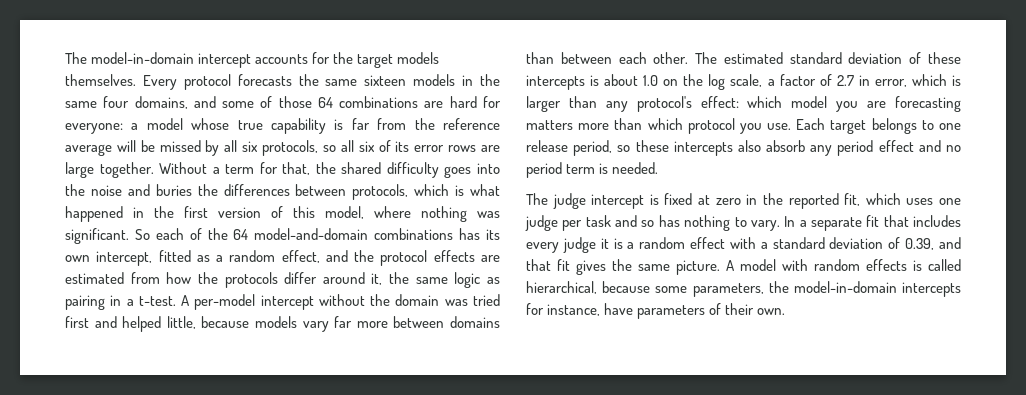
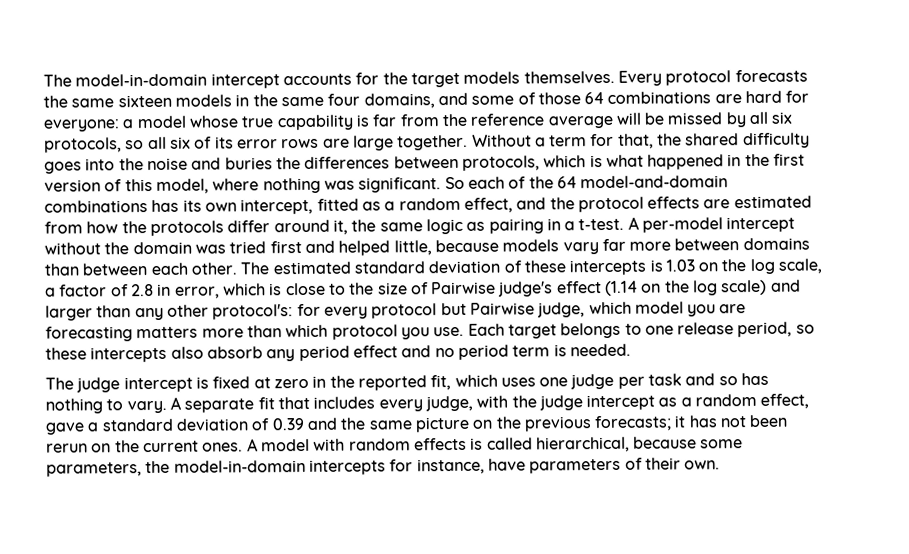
[604,74,659,86] about 1.0 -> [665,259,695,272] 1.03
[836,75,854,86] 2.7 -> [130,283,154,297] 2.8
[526,96,739,112] larger than any protocol's effect: -> [285,279,801,297] [45,302,586,321] close to the size of Pairwise judge's effect (1.14 on the log scale) and larger than any other protocol's: for every protocol but Pairwise judge,
[784,216,807,227] In a -> [169,396,181,410] A
[562,237,962,253] [526,259,720,275] judge it is a random effect with a standard deviation of 0.39, and that fit gives the same picture. -> [424,393,810,412] [45,414,789,435] [46,440,244,453] judge, with the judge intercept as a random effect, gave a standard deviation of 0.39 and the same picture on the previous forecasts; it has not been rerun on the current ones.

